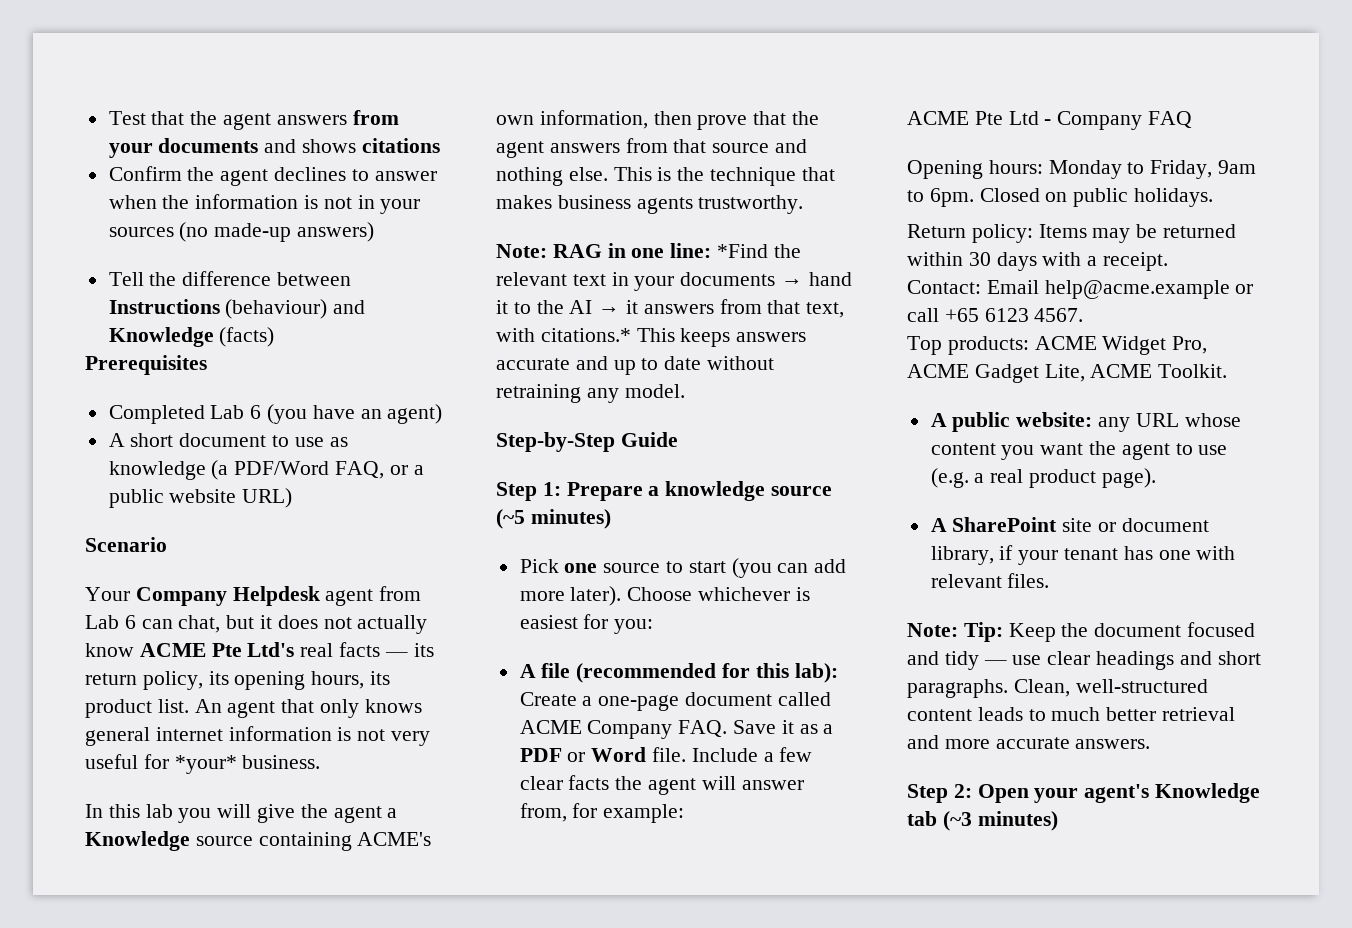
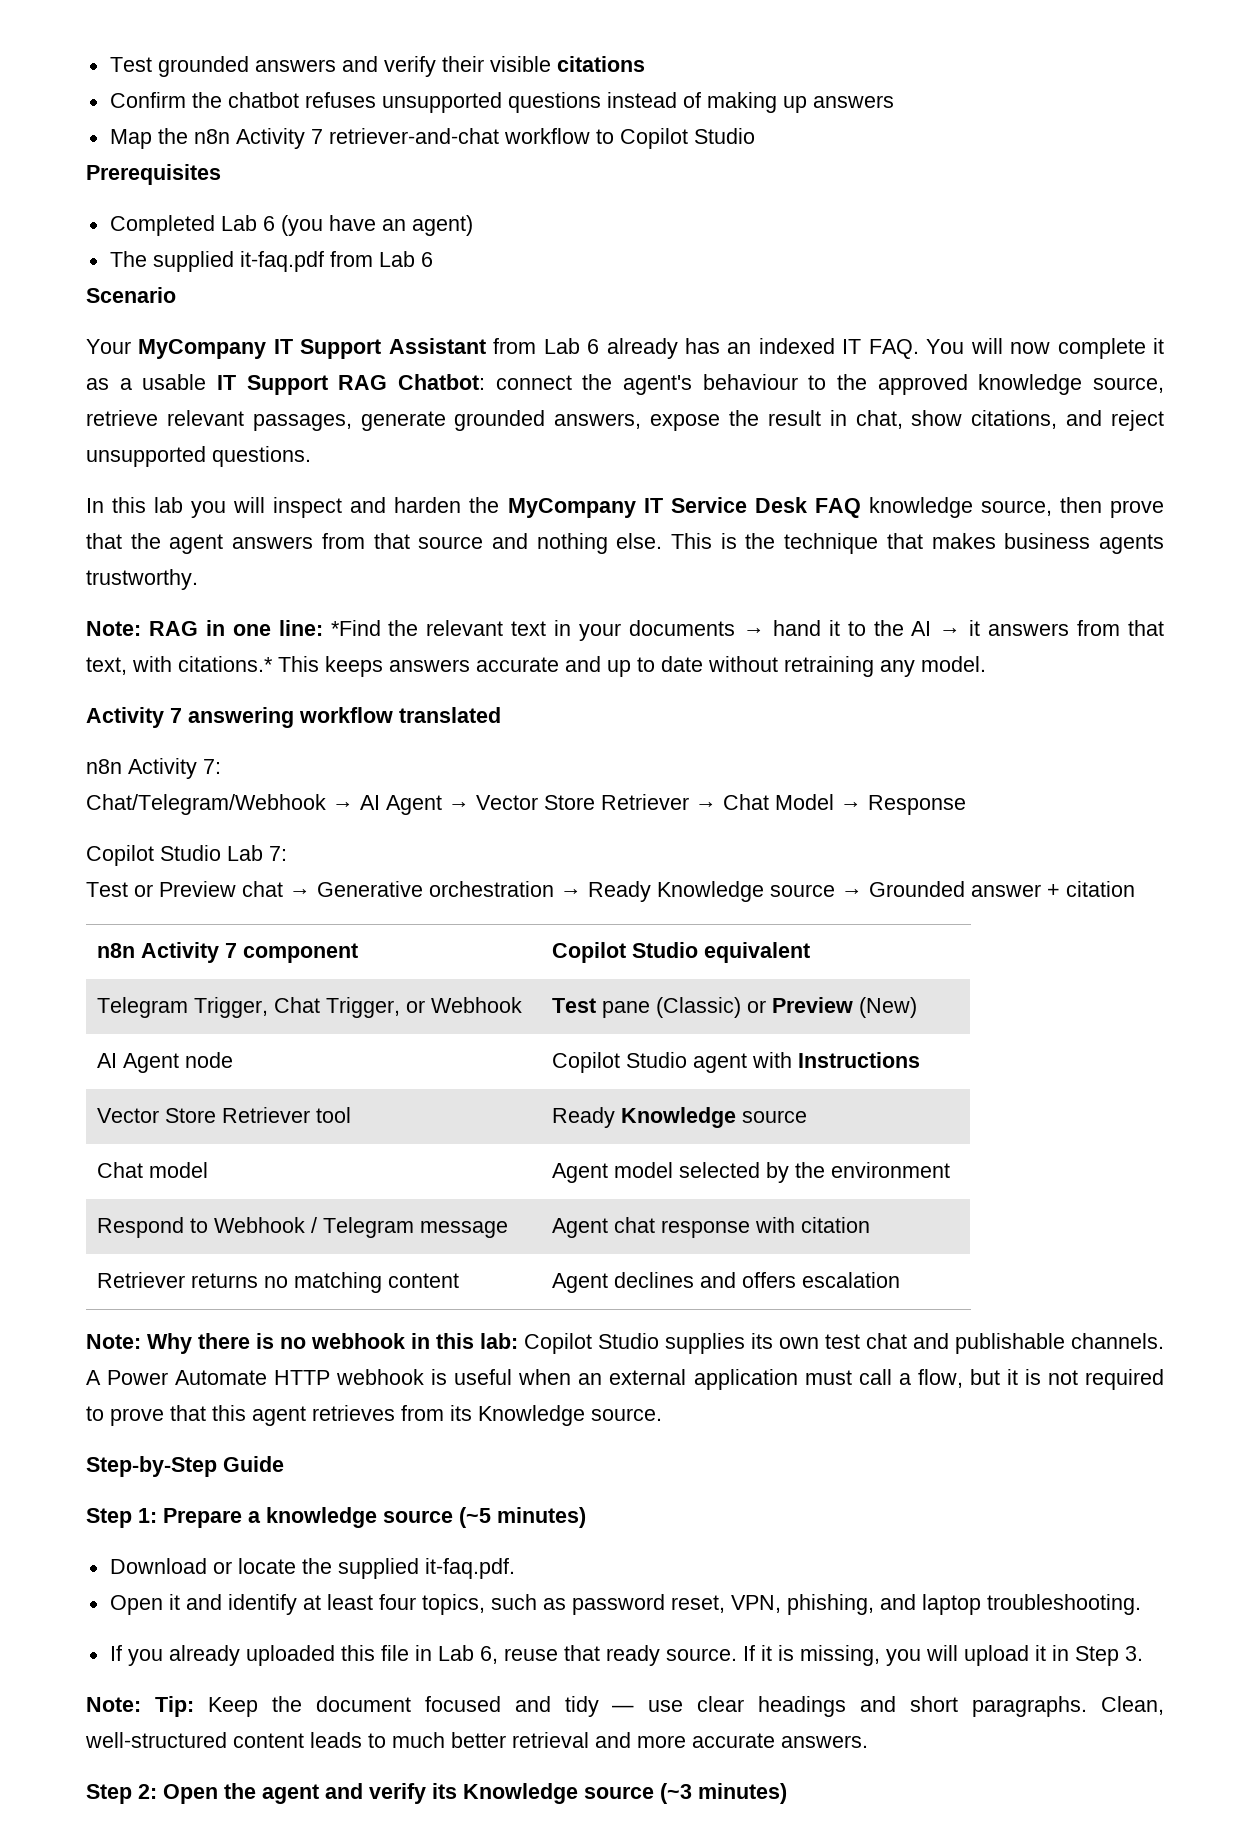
[108,110,399,130] [108,138,440,158] [108,166,437,186] [108,194,421,214] [108,222,375,242] [108,271,352,286] [108,299,366,319] [108,327,275,347] Test that the agent answers from your documents and shows citations // Confirm the agent declines to answer when the information is not in your sources (no made-up answers) // Tell the difference between Instructions (behaviour) and Knowledge (facts) -> [109,56,645,77] [109,92,894,113] [109,128,755,149] Test grounded answers and verify their visible citations // Confirm the chatbot refuses unsupported questions instead of making up answers // Map the n8n Activity 7 retriever-and-chat workflow to Copilot Studio
[108,433,348,447] [108,460,424,480] [108,488,293,508] [85,537,167,552] [85,586,422,606] [85,615,428,634] [85,642,434,657] [85,671,391,690] [85,699,422,718] [85,726,431,746] [85,754,321,774] A short document to use as knowledge (a PDF/Word FAQ, or a public website URL) // Scenario // Your Company Helpdesk agent from Lab 6 can chat, but it does not actually know ACME Pte Ltd's real facts — its return policy, its opening hours, its product list. An agent that only knows general internet information is not very useful for *your* business. -> [109,251,433,272] [86,287,176,303] [86,338,1164,359] [86,374,1164,395] [86,410,1165,431] [86,446,311,467] The supplied it-faq.pdf from Lab 6 // Scenario // Your MyCompany IT Support Assistant from Lab 6 already has an indexed IT FAQ. You will now complete it as a usable IT Support RAG Chatbot: connect the agent's behaviour to the approved knowledge source, retrieve relevant passages, generate grounded answers, expose the result in chat, show citations, and reject unsupported questions.
[257,804,398,823] [85,831,432,851] [496,110,648,129] give the agent a Knowledge source containing ACME's own information, -> [273,497,1052,518] inspect and harden the MyCompany IT Service Desk FAQ knowledge source,
(685, 391) none -> [86,707,501,728] [86,758,221,779] [86,794,966,815] [86,845,287,866] [86,881,1135,902] [97,942,359,963] [552,942,811,963] [97,997,523,1018] [552,997,918,1018] [97,1052,234,1073] [552,1052,921,1073] [97,1107,352,1123] [552,1107,808,1128] [97,1162,209,1178] [552,1162,951,1183] [97,1217,509,1238] [552,1217,871,1238] [97,1272,460,1293] [552,1272,901,1293] [86,1333,1164,1354] [86,1369,1165,1390] [86,1405,662,1426] // Activity 7 answering workflow translated // n8n Activity 7: // Chat/Telegram/Webhook → AI Agent → Vector Store Retriever → Chat Model → Response // Copilot Studio Lab 7: // Test or Preview chat → Generative orchestration → Ready Knowledge source → Grounded answer + citation // n8n Activity 7 component | Copilot Studio equivalent // Telegram Trigger, Chat Trigger, or Webhook | Test pane (Classic) or Preview (New) // AI Agent node | Copilot Studio agent with Instructions // Vector Store Retriever tool | Ready Knowledge source // Chat model | Agent model selected by the environment // Respond to Webhook / Telegram message | Agent chat response with citation // Retriever returns no matching content | Agent declines and offers escalation // Note: Why there is no webhook in this lab: Copilot Studio supplies its own test chat and publishable channels. A Power Automate HTTP webhook is useful when an external application must call a flow, but it is not required to prove that this agent retrieves from its Knowledge source.
[519,558,847,578] [519,586,810,606] [519,614,654,634] [519,663,838,683] [519,692,831,711] [519,720,834,739] [519,747,813,762] [519,775,804,795] [519,803,685,823] [907,111,1193,130] [907,160,1257,179] [907,188,1214,207] [907,224,1237,243] [907,252,1169,271] [907,280,1254,299] [907,308,1084,322] [907,336,1208,355] [907,364,1228,383] [930,412,1241,432] [930,441,1228,460] [930,468,1156,488] [930,517,1209,532] [930,545,1236,565] [930,573,1050,588] Pick one source to start (you can add more later). Choose whichever is easiest for you: // A file (recommended for this lab): Create a one-page document called ACME Company FAQ. Save it as a PDF or Word file. Include a few clear facts the agent will answer from, for example: // ACME Pte Ltd - Company FAQ // Opening hours: Monday to Friday, 9am to 6pm. Closed on public holidays. // Return policy: Items may be returned within 30 days with a receipt. // Contact: Email help@acme.example or call +65 6123 4567. // Top products: ACME Widget Pro, ACME Gadget Lite, ACME Toolkit. // A public website: any URL whose content you want the agent to use (e.g. a real product page). // A SharePoint site or document library, if your tenant has one with relevant files. -> [109,1558,515,1579] [109,1594,1141,1615] [109,1645,1143,1666] Download or locate the supplied it-faq.pdf. // Open it and identify at least four topics, such as password reset, VPN, phishing, and laptop troubleshooting. // If you already uploaded this file in Lab 6, reuse that ready source. If it is missing, you will upload it in Step 3.
[1034,783,1261,803] [907,811,937,826] your agent's Knowledge tab -> [224,1783,654,1804] the agent and verify its Knowledge source

